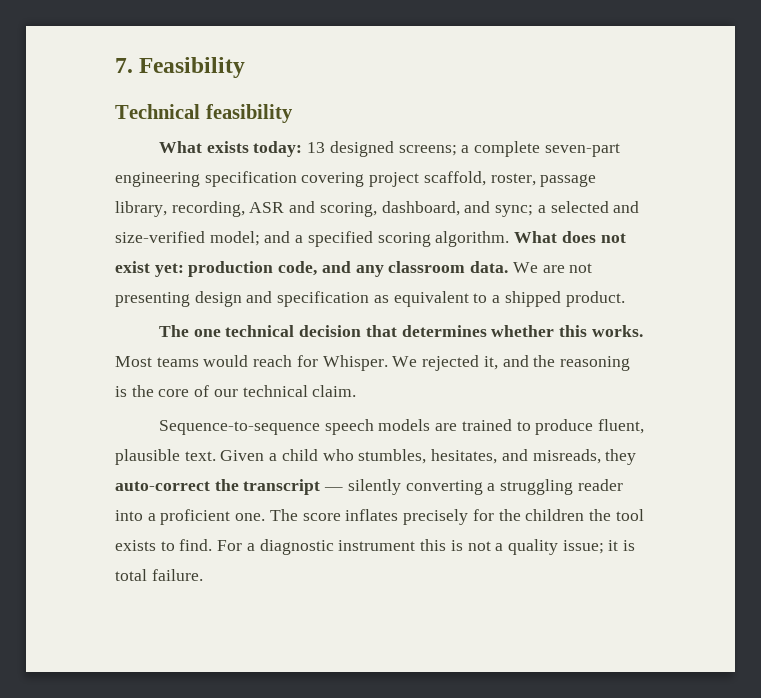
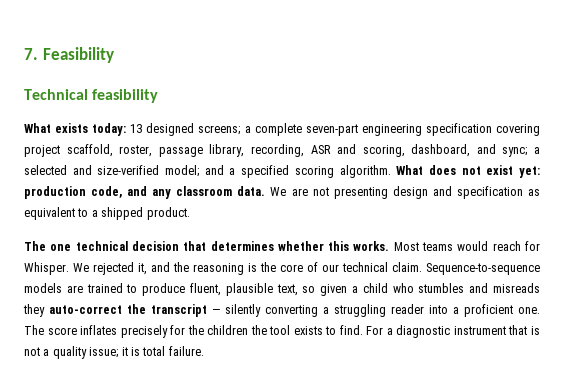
[158,419,374,435] // Sequence-to-sequence speech -> [426,263,540,275] Sequence-to-sequence
[184,449,601,464] text. Given a child who stumbles, hesitates, and misreads, -> [276,283,541,296] text, so given a child who stumbles and misreads
[420,539,447,551] this -> [508,325,528,335] that

